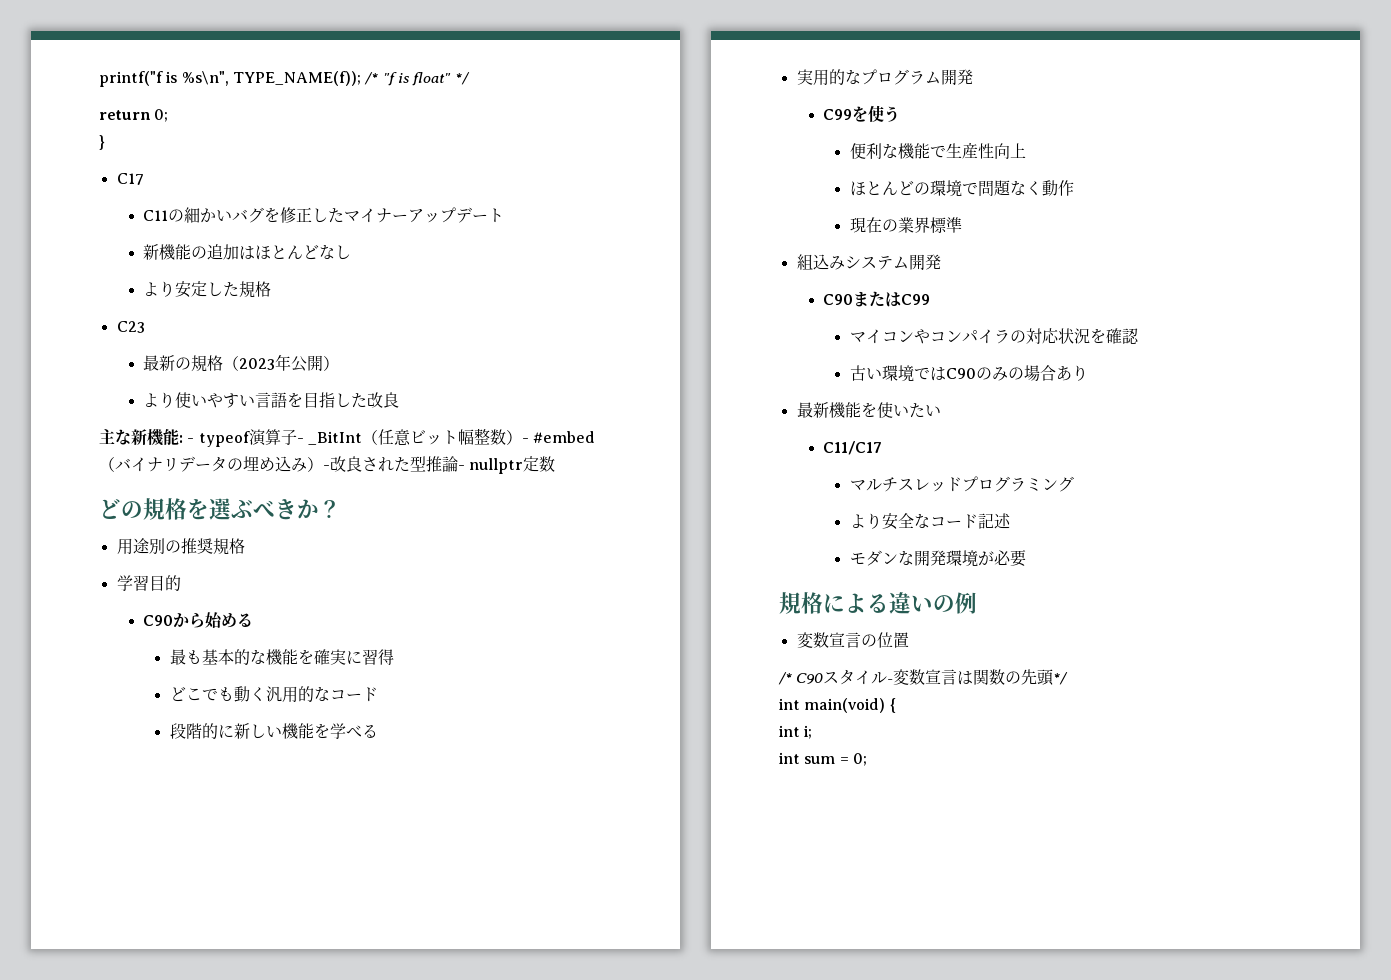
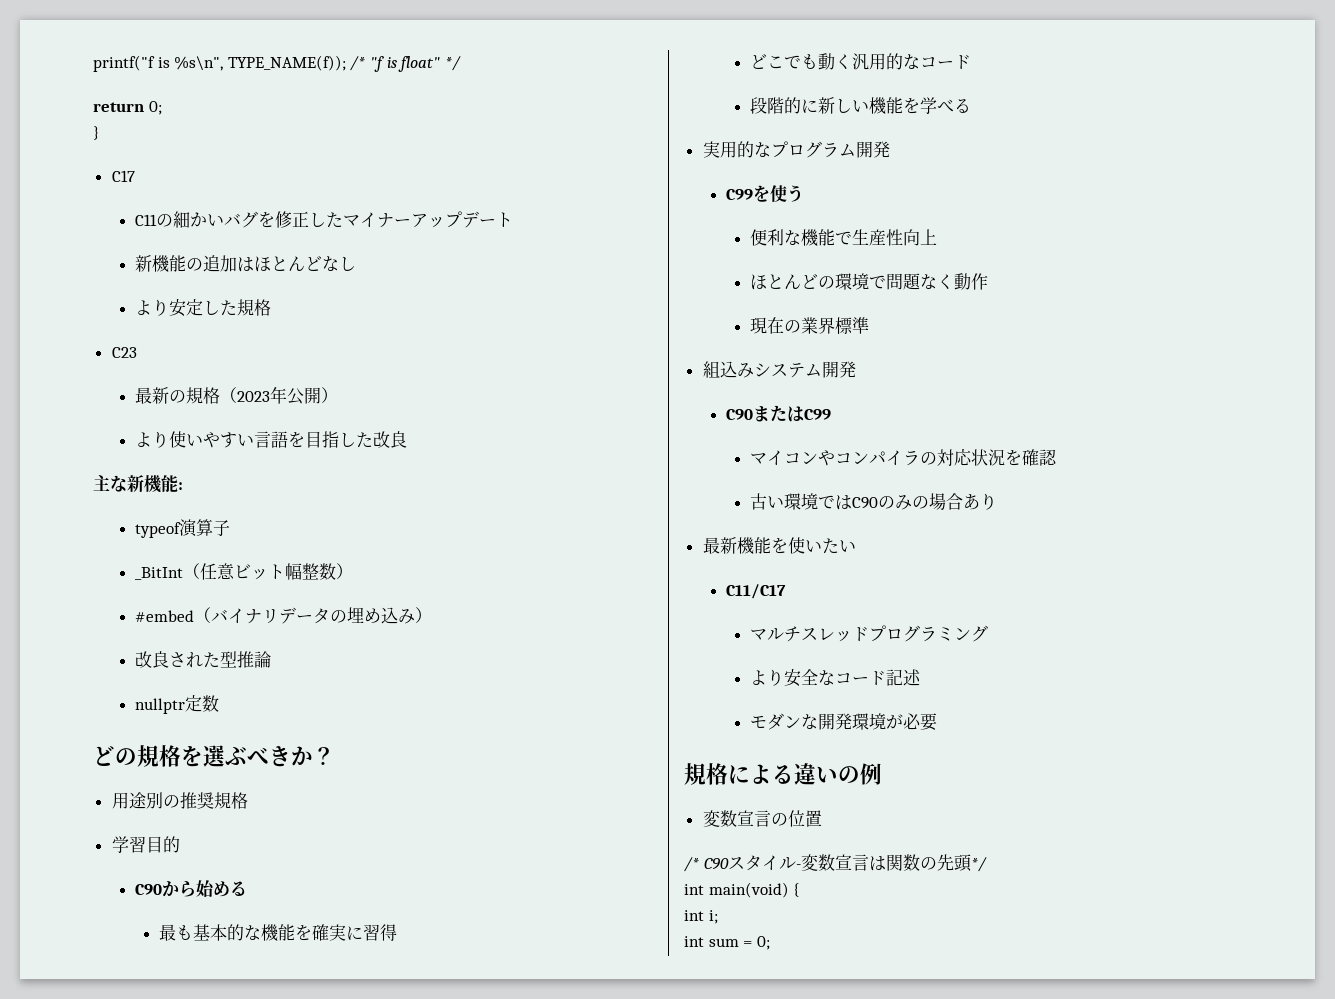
[187,438,195,443] - -> (183, 486) //
[296,438,304,443] - -> (231, 528) //
[521,438,529,443] - -> (354, 571) //
[323,465,330,470] - -> (433, 615) //
[458,465,465,470] - -> (272, 659) //

